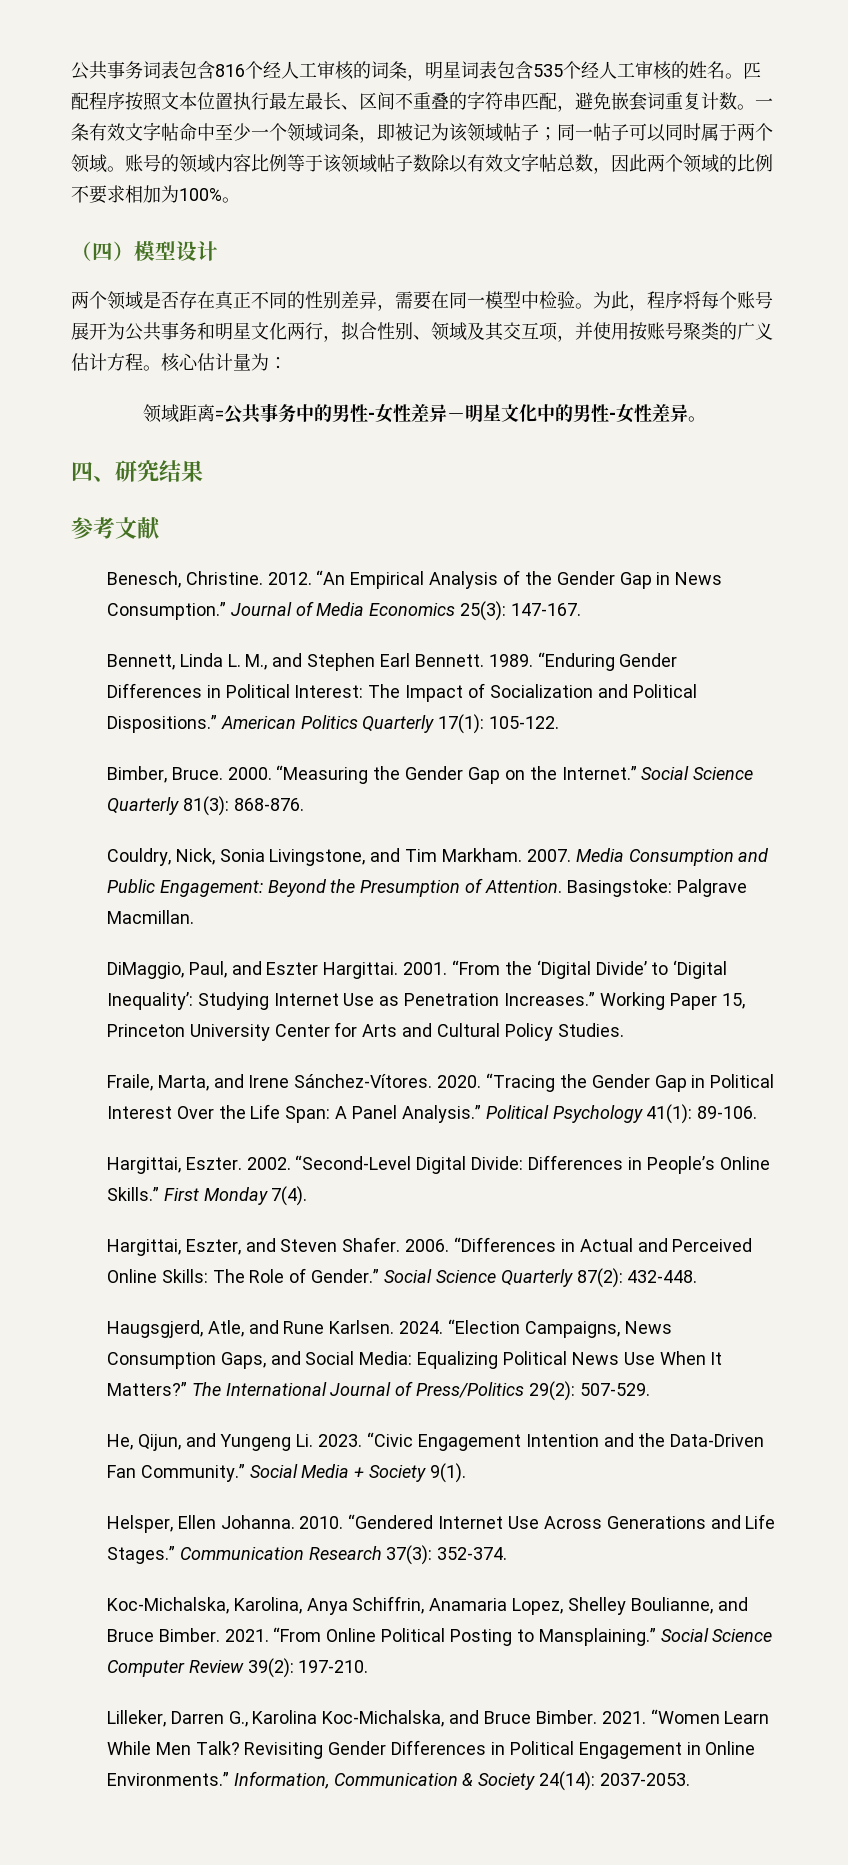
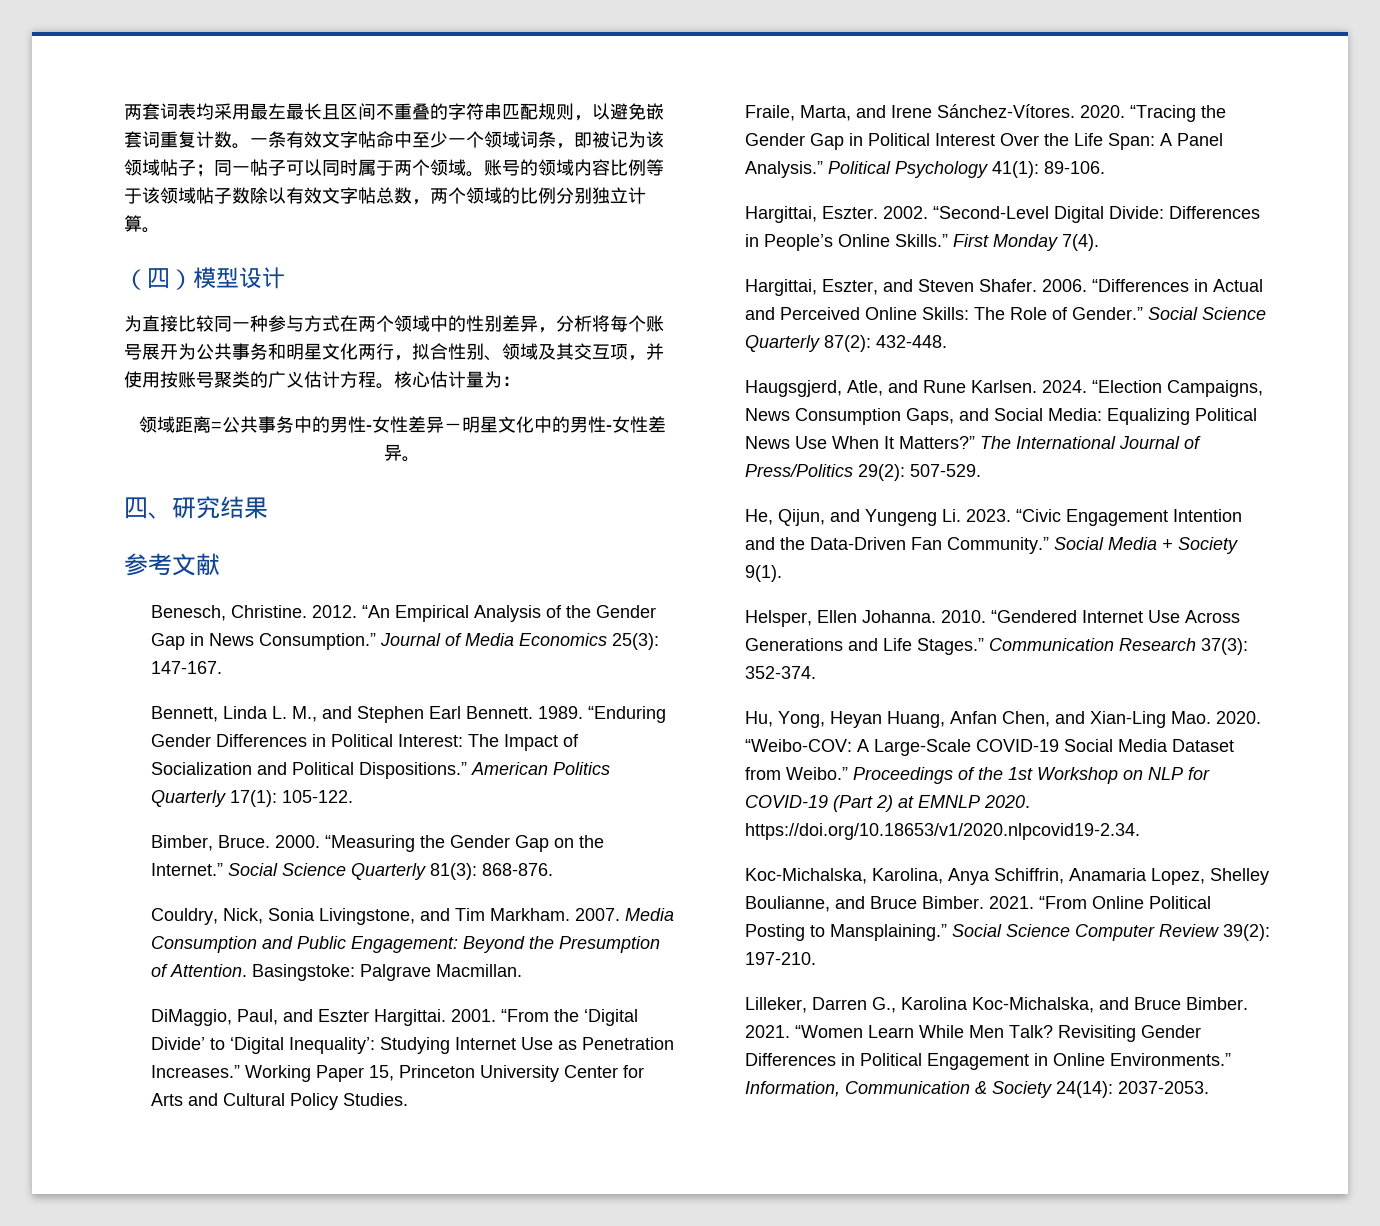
[71,61,761,81] [71,92,269,111] 公共事务词表包含816个经人工审核的词条，明星词表包含535个经人工审核的姓名。匹配程序按照文本位置执行 -> [124,103,250,120] 两套词表均采用
[341,105,359,110] 、 -> [322,104,340,120] 且
[557,105,575,112] ， -> [538,103,610,121] 规则，以
[611,154,647,172] 因此 -> (430, 202) none
[71,185,222,204] 不要求相加为100% -> [556,187,646,204] [124,215,142,232] 分别独立计算
[71,291,683,311] 两个领域是否存在真正不同的性别差异，需要在同一模型中检验。为此，程序 -> [124,315,592,333] 为直接比较同一种参与方式在两个领域中的性别差异，分析
(508, 1553) none -> [745,711,1262,728] [745,739,1235,756] [745,767,1211,784] [745,795,1031,812] [745,823,1141,840] // Hu, Yong, Heyan Huang, Anfan Chen, and Xian-Ling Mao. 2020. “Weibo-COV: A Large-Scale COVID-19 Social Media Dataset from Weibo.” Proceedings of the 1st Workshop on NLP for COVID-19 (Part 2) at EMNLP 2020. https://doi.org/10.18653/v1/2020.nlpcovid19-2.34.

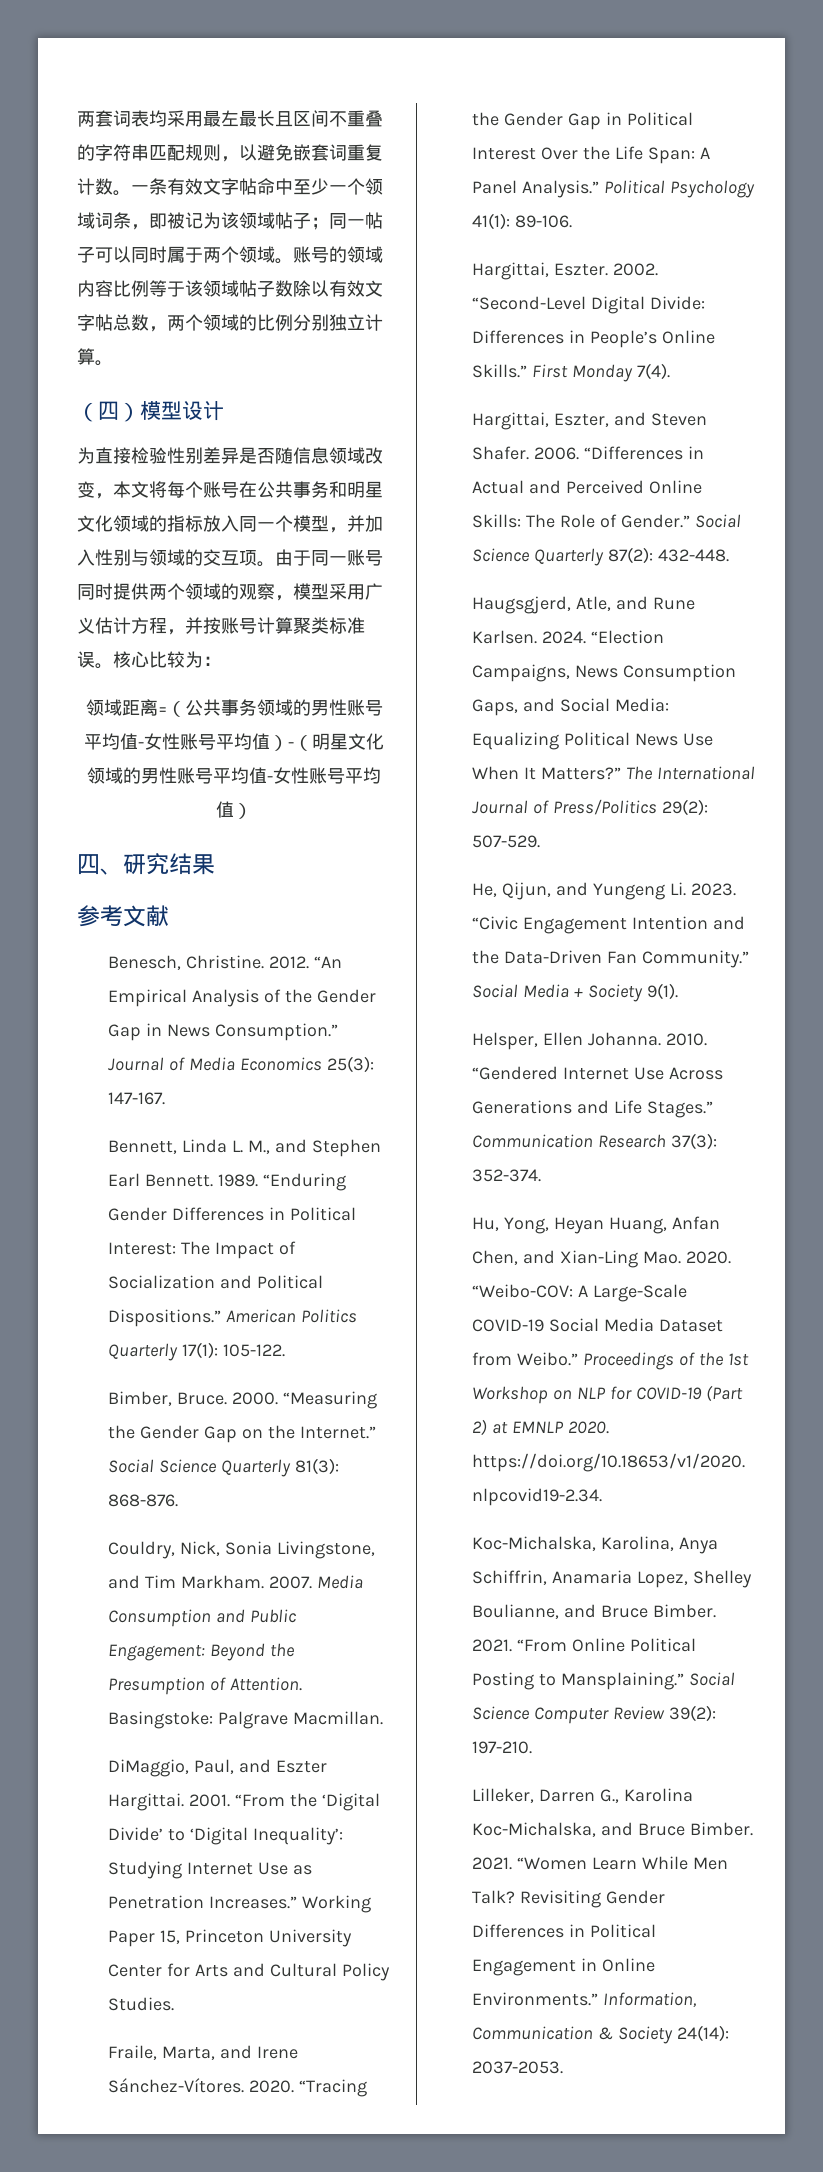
[178,315,592,333] 比较同一种参与方式在两个领域中的性别差异，分析 -> [131,447,383,464] [77,481,149,499] 检验性别差异是否随信息领域改变，本文
[142,343,196,360] 展开为 -> [239,481,257,498] 在
[358,343,664,361] [124,371,484,389] 两行，拟合性别、领域及其交互项，并使用按账号聚类的广义估计方程。核心估计量 -> [113,515,383,533] [77,549,383,567] [77,583,383,601] [77,617,365,635] [77,651,185,669] 领域的指标放入同一个模型，并加入性别与领域的交互项。由于同一账号同时提供两个领域的观察，模型采用广义估计方程，并按账号计算聚类标准误。核心比较
[221,416,666,433] [384,444,420,462] 公共事务中的男性-女性差异－明星文化中的男性-女性差异。 -> [166,699,383,717] [84,733,384,751] [87,767,381,784] [216,801,252,819] （公共事务领域的男性账号平均值-女性账号平均值）-（明星文化领域的男性账号平均值-女性账号平均值）

